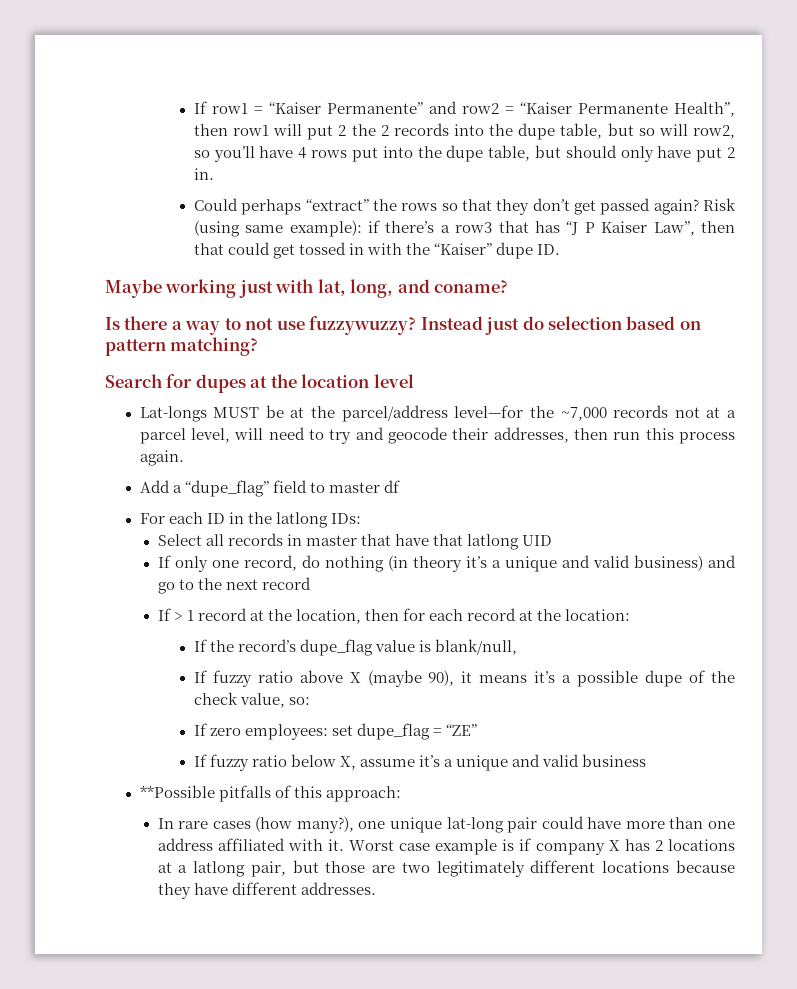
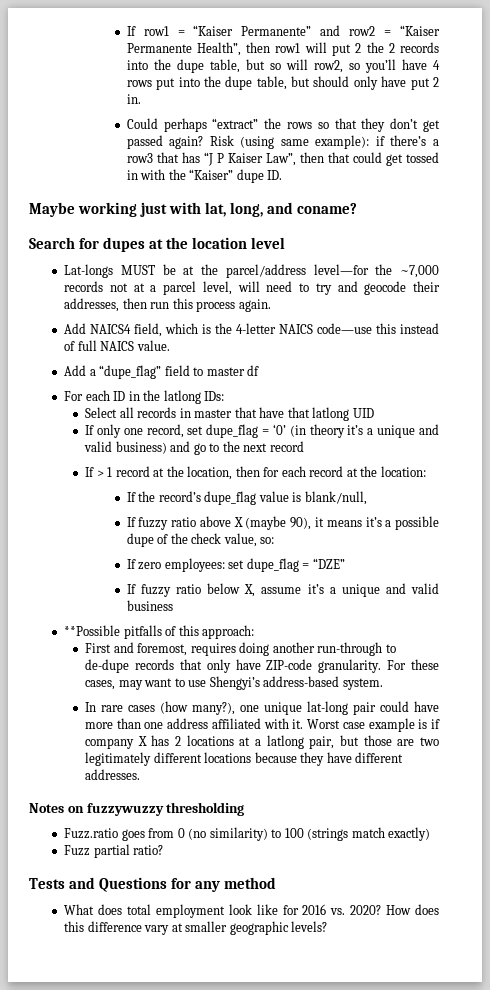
[105,316,701,335] [105,337,259,356] // Is there a way to not use fuzzywuzzy? Instead just do selection based on pattern matching? -> (358, 208) none
(184, 458) none -> [64,323,440,337] [64,340,170,351] // Add NAICS4 field, which is the 4-letter NAICS code—use this instead of full NAICS value.
[301,555,384,572] do nothing -> [187,424,286,438] set dupe_flag = ‘0’
[446,724,478,736] “ZE” -> [312,558,345,569] “DZE”
(401, 794) none -> [85,642,396,656] [85,659,440,673] [85,676,383,690] // First and foremost, requires doing another run-through to de-dupe records that only have ZIP-code granularity. For these cases, may want to use Shengyi’s address-based system.
(376, 888) none -> [29,802,245,816] [64,827,431,841] [64,844,164,858] [29,877,277,892] [64,904,439,918] [64,921,328,935] // Notes on fuzzywuzzy thresholding // Fuzz.ratio goes from 0 (no similarity) to 100 (strings match exactly) // Fuzz partial ratio? // Tests and Questions for any method // What does total employment look like for 2016 vs. 2020? How does this difference vary at smaller geographic levels?

